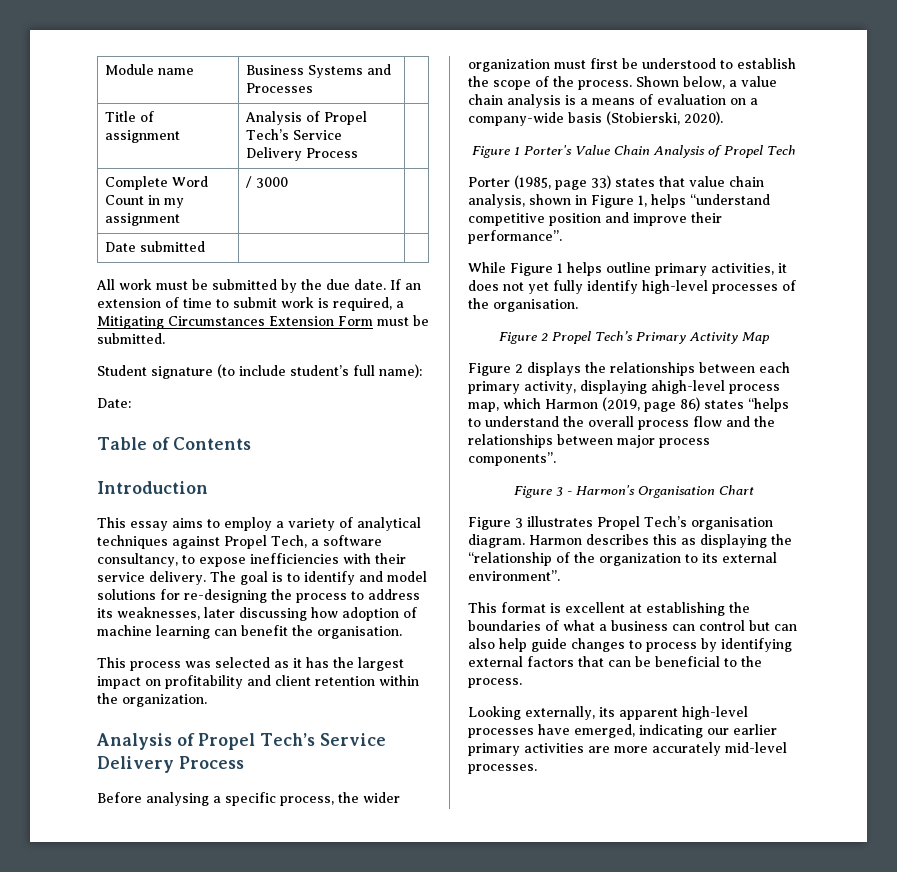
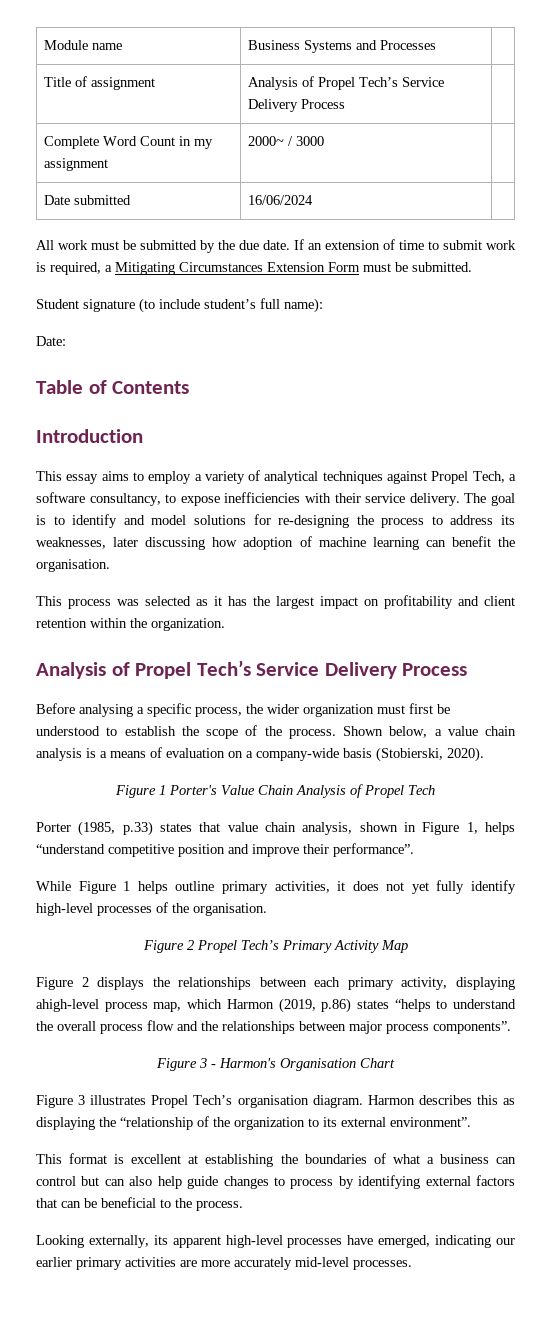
(181, 219) none -> [247,136,284,146] 2000~
(206, 246) none -> [247,195,313,205] 16/06/2024
[555,175,611,190] page 33) -> [122,821,153,836] p.33)
[644,397,700,412] page 86) -> [321,998,352,1013] p.86)

